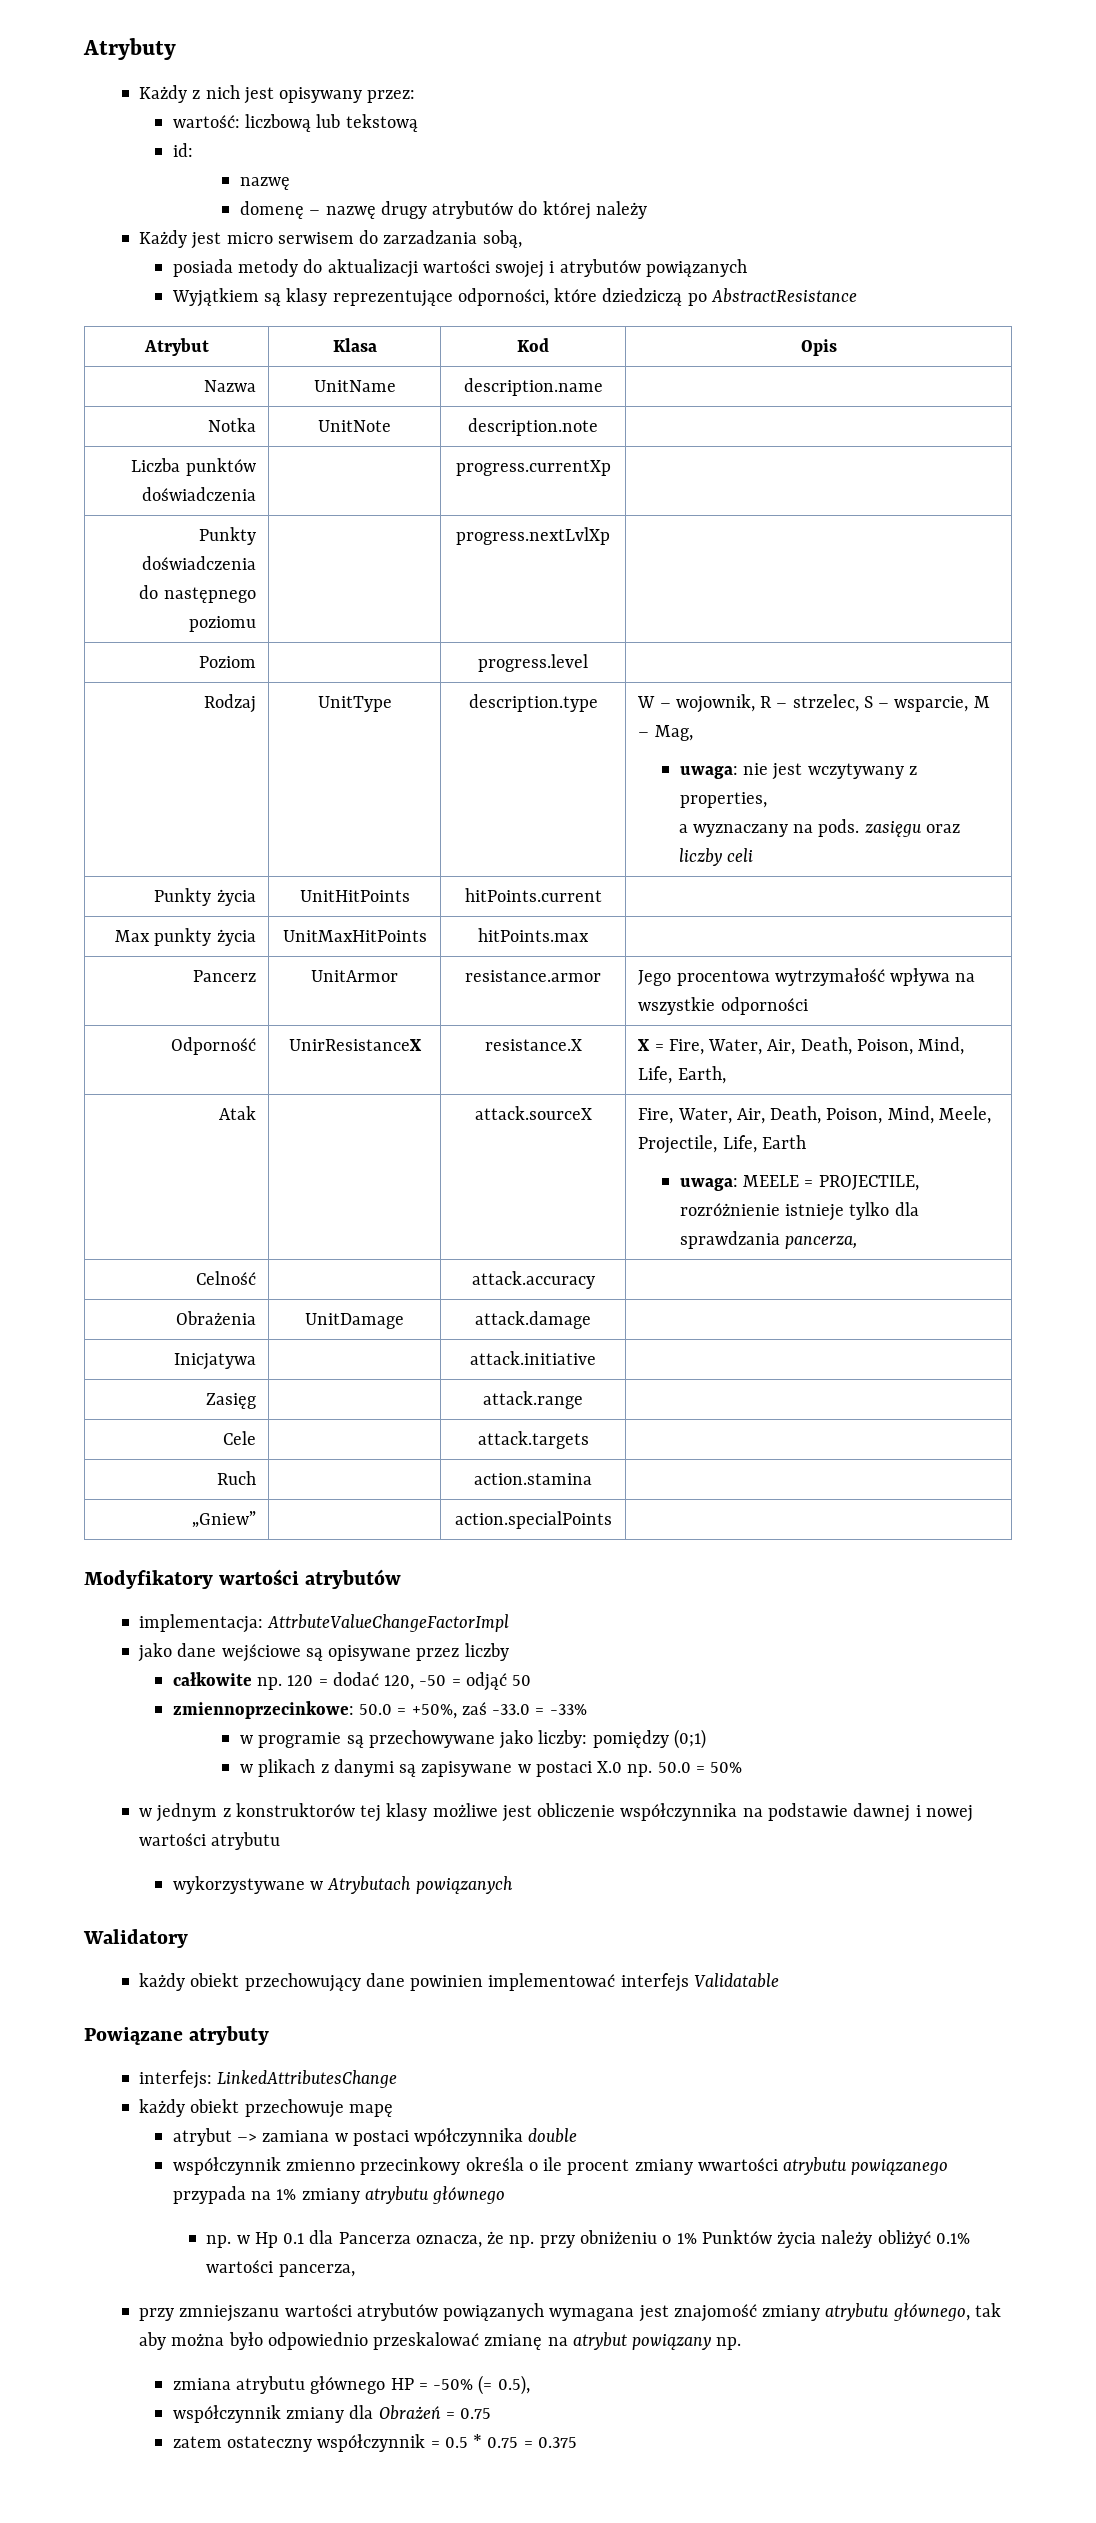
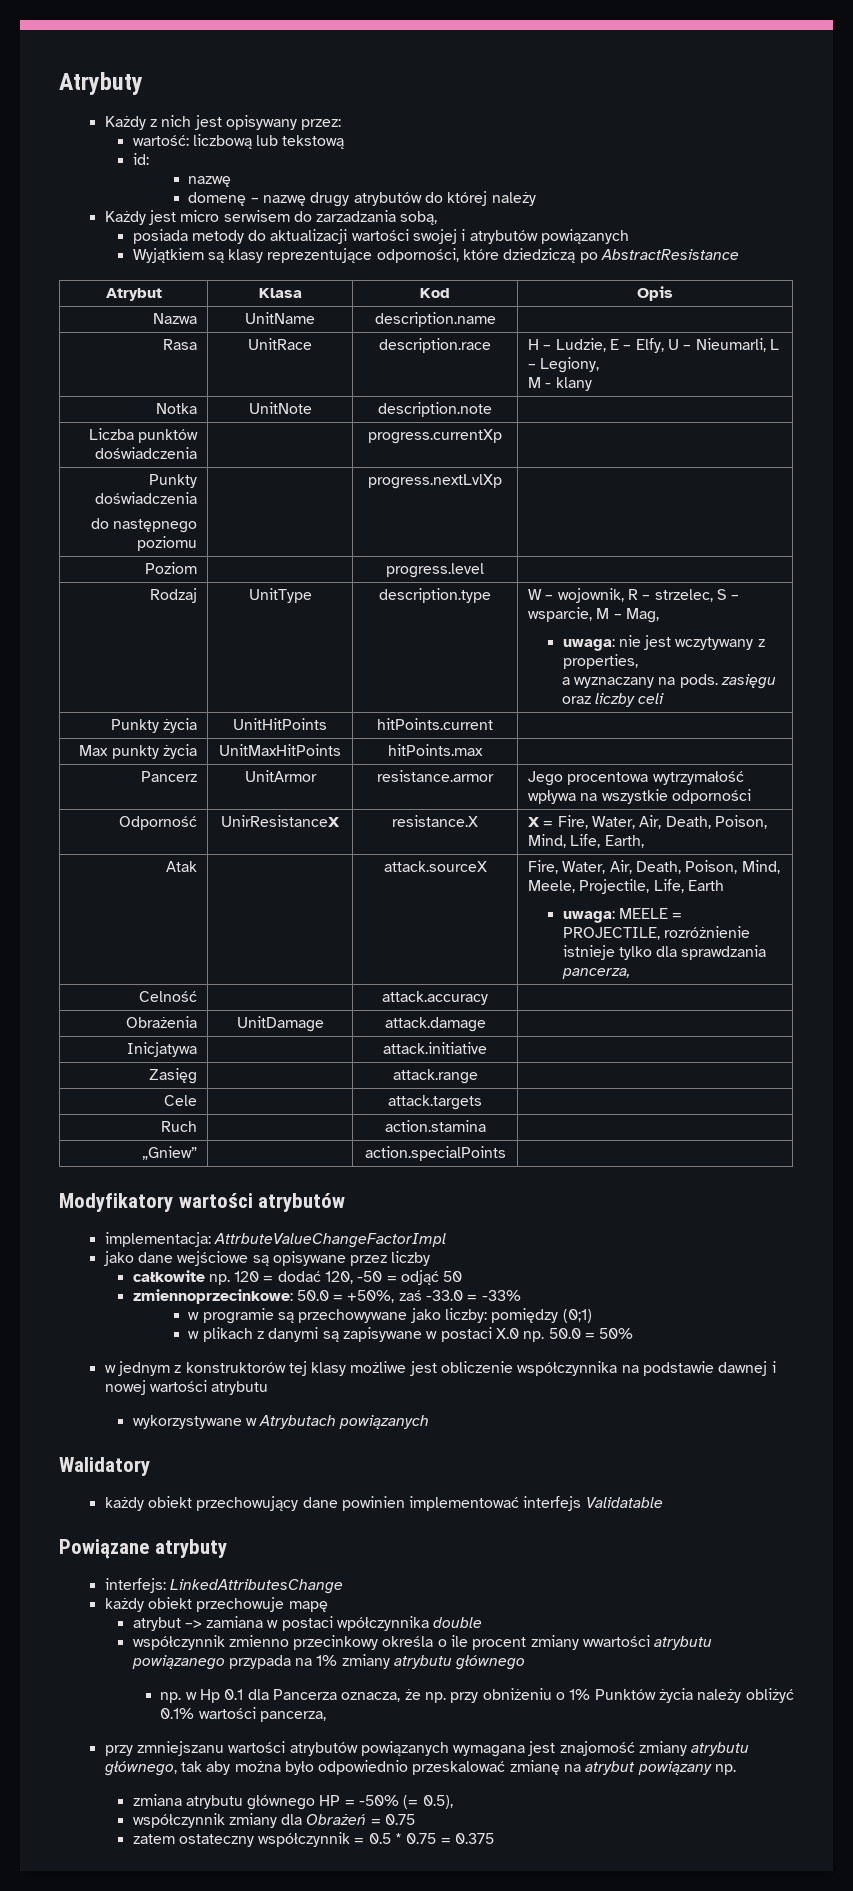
(603, 387) none -> [162,339,197,350] [248,338,312,350] [379,338,491,353] [528,338,780,353] [528,357,600,373] [528,377,592,391] // Rasa | UnitRace | description.race | H – Ludzie, E – Elfy, U – Nieumarli, L – Legiony, // M - klany

